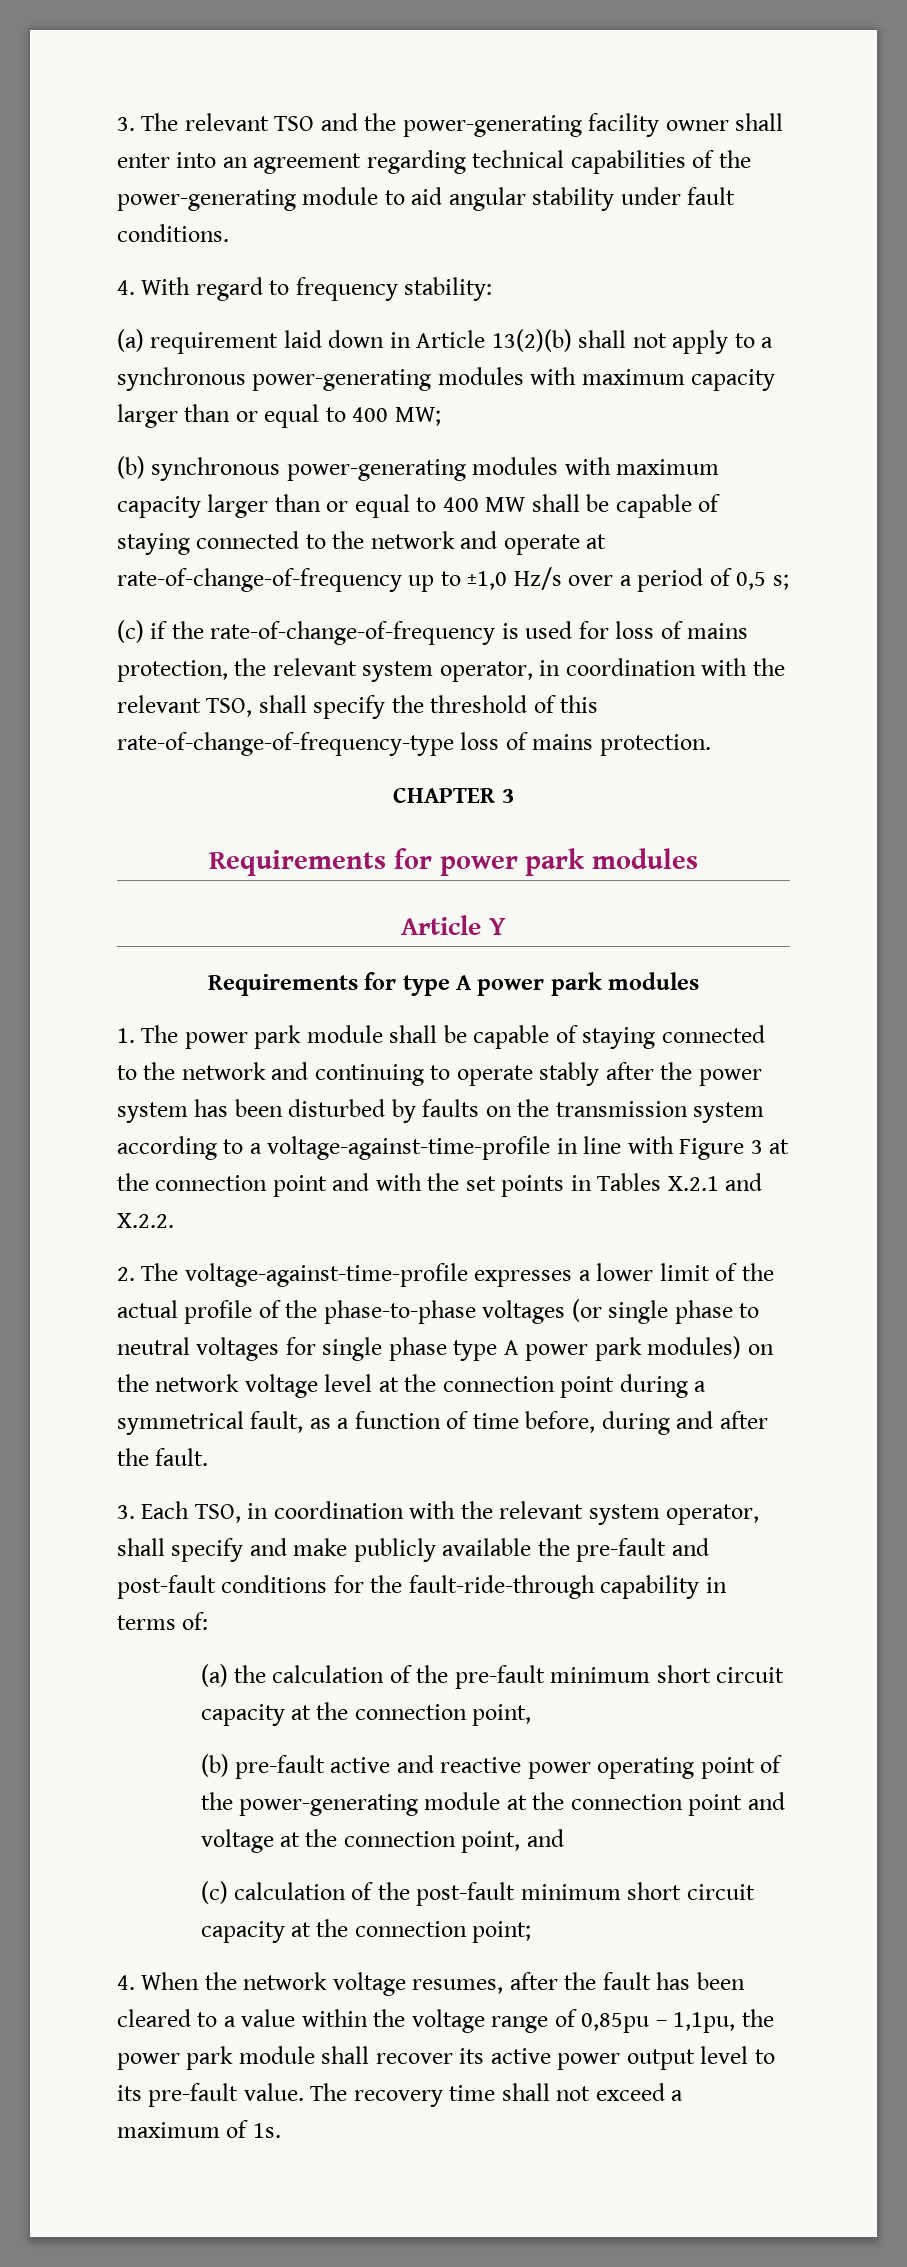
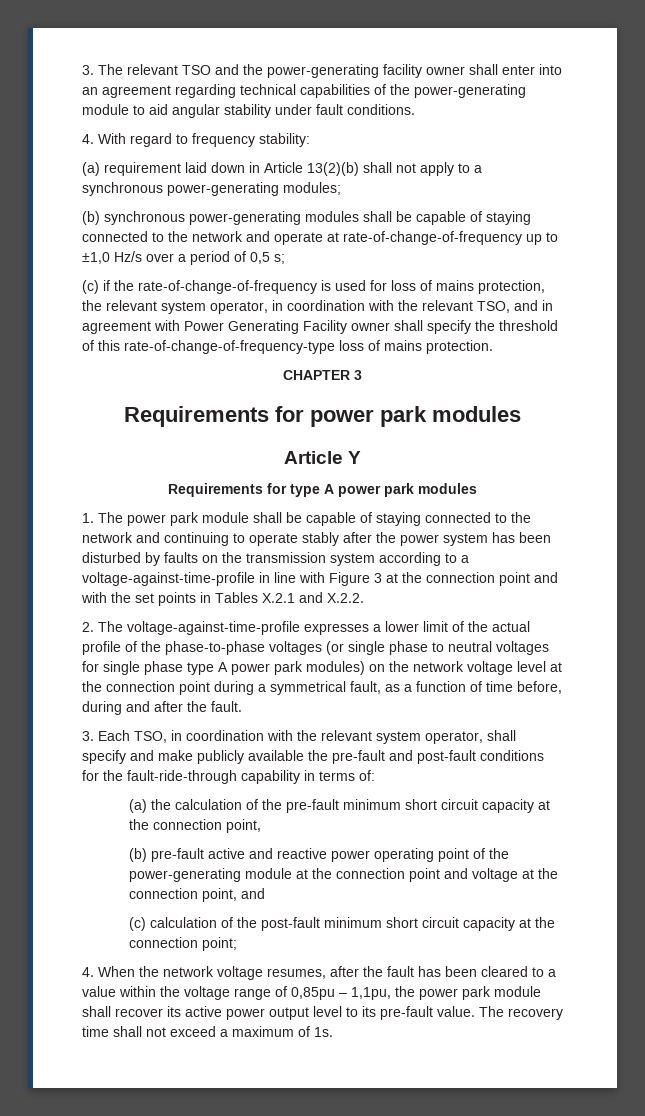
[437,367,776,391] [117,404,441,428] [117,456,720,481] [117,494,527,518] modules with maximum capacity larger than or equal to 400 MW; // (b) synchronous power-generating modules with maximum capacity larger than or equal to 400 MW -> [283,182,341,195] [82,211,359,225] modules; // (b) synchronous power-generating modules
(253, 707) none -> [514,300,553,311] [82,320,390,334] and in agreement with Power Generating Facility owner

